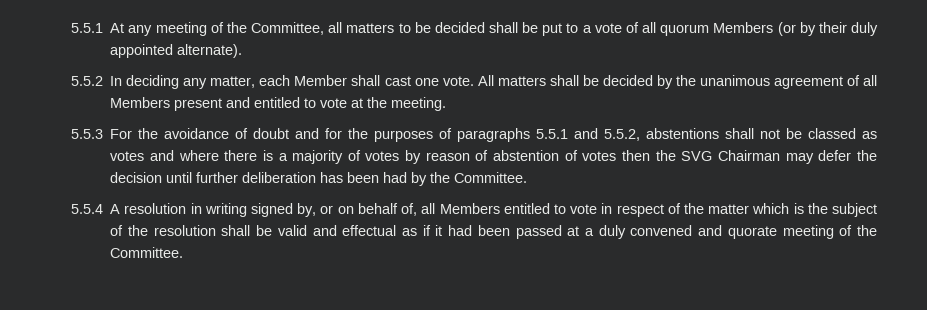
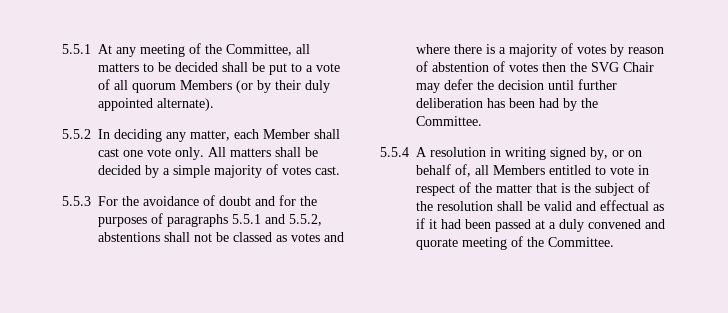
[442,76,474,86] vote. -> [147,147,204,160] vote only.
[675,75,878,89] [110,97,447,111] the unanimous agreement of all Members present and entitled to vote at the meeting. -> [163,164,340,178] a simple majority of votes cast.
[718,150,781,161] Chairman -> [623,62,654,72] Chair
[752,203,790,214] which -> [536,183,557,193] that

